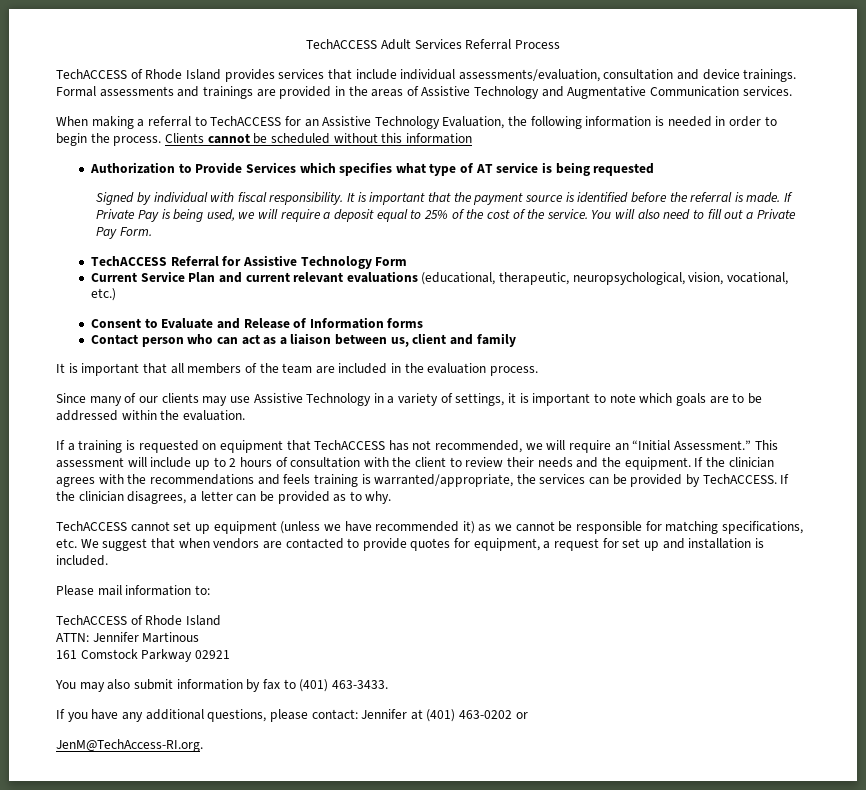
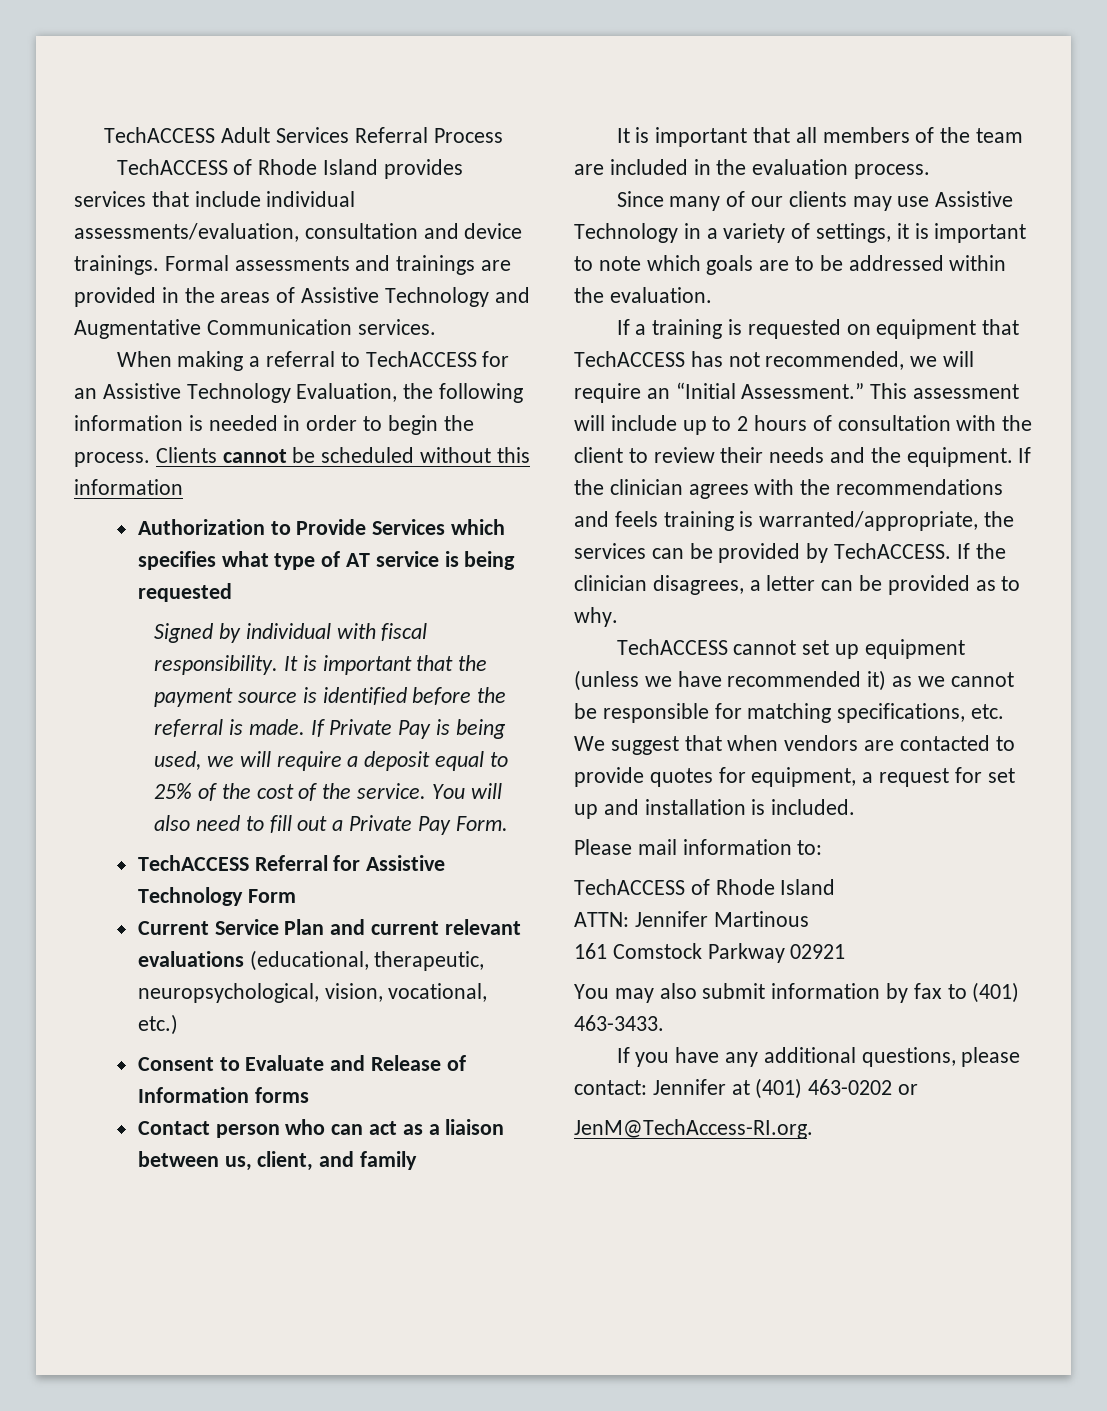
[412,333,447,344] client -> [257,1151,314,1171] client,

